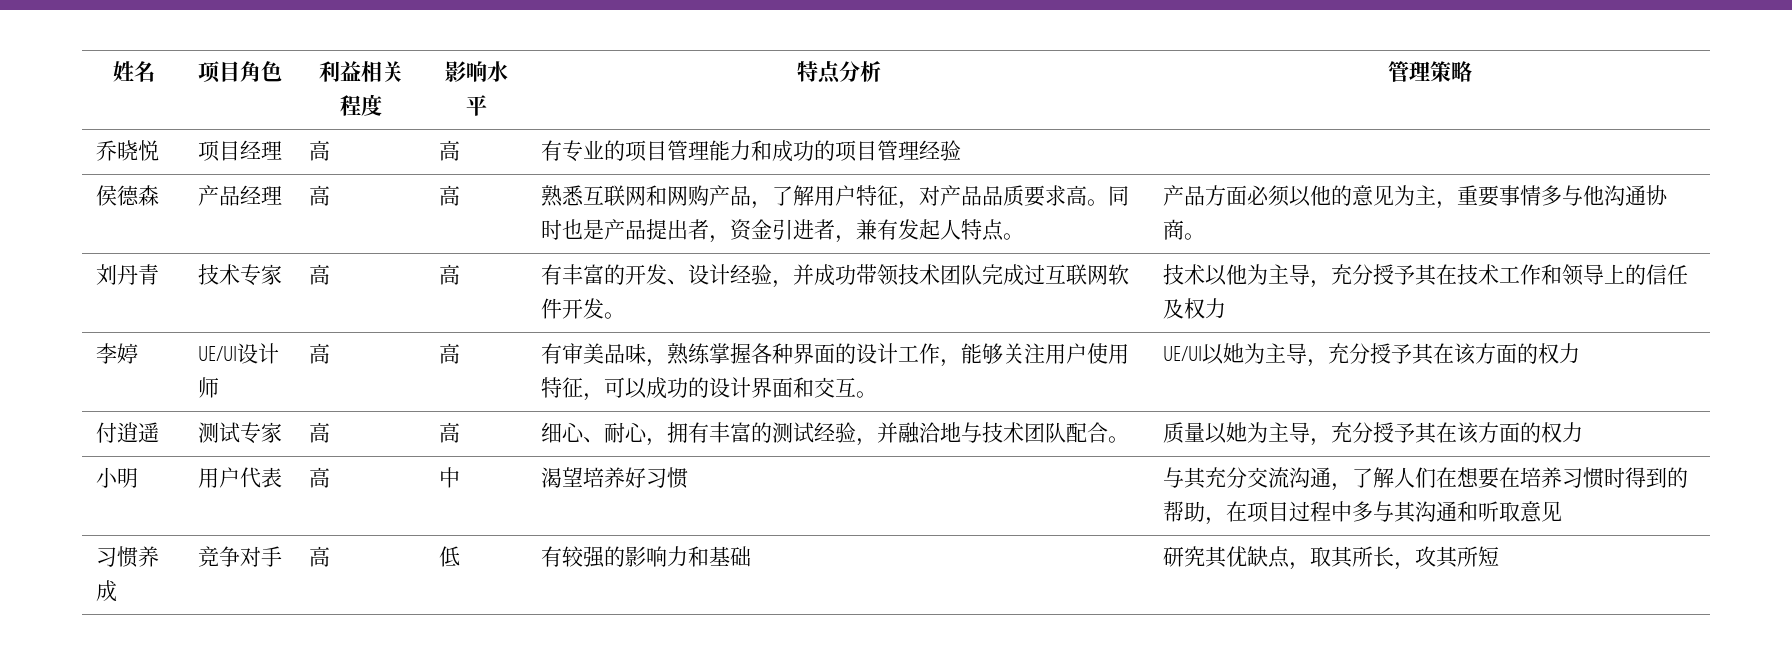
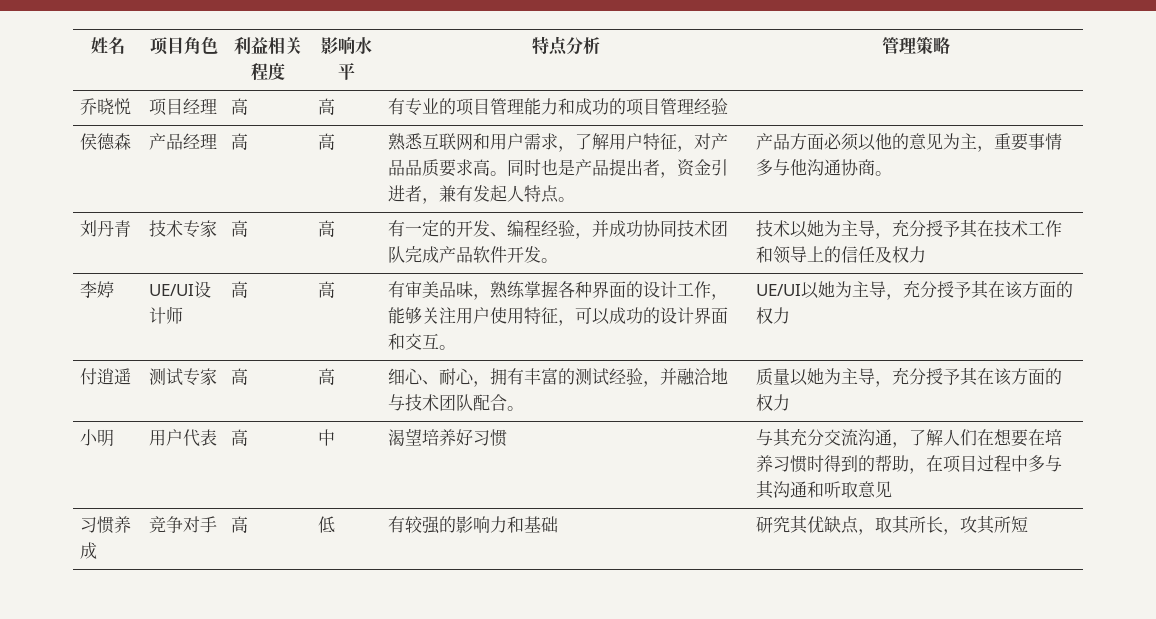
[666,185,751,206] 网购产品 -> [490,133,559,150] 用户需求
[561,264,604,285] 丰富 -> [405,220,440,237] 一定
[687,264,730,285] 设计 -> [507,220,542,237] 编程
[855,264,899,286] 带领 -> [643,220,678,237] 协同
[1023,264,1108,285] 过互联网 -> [439,246,474,263] 产品
[1225,264,1247,285] 他 -> [807,220,825,237] 她

